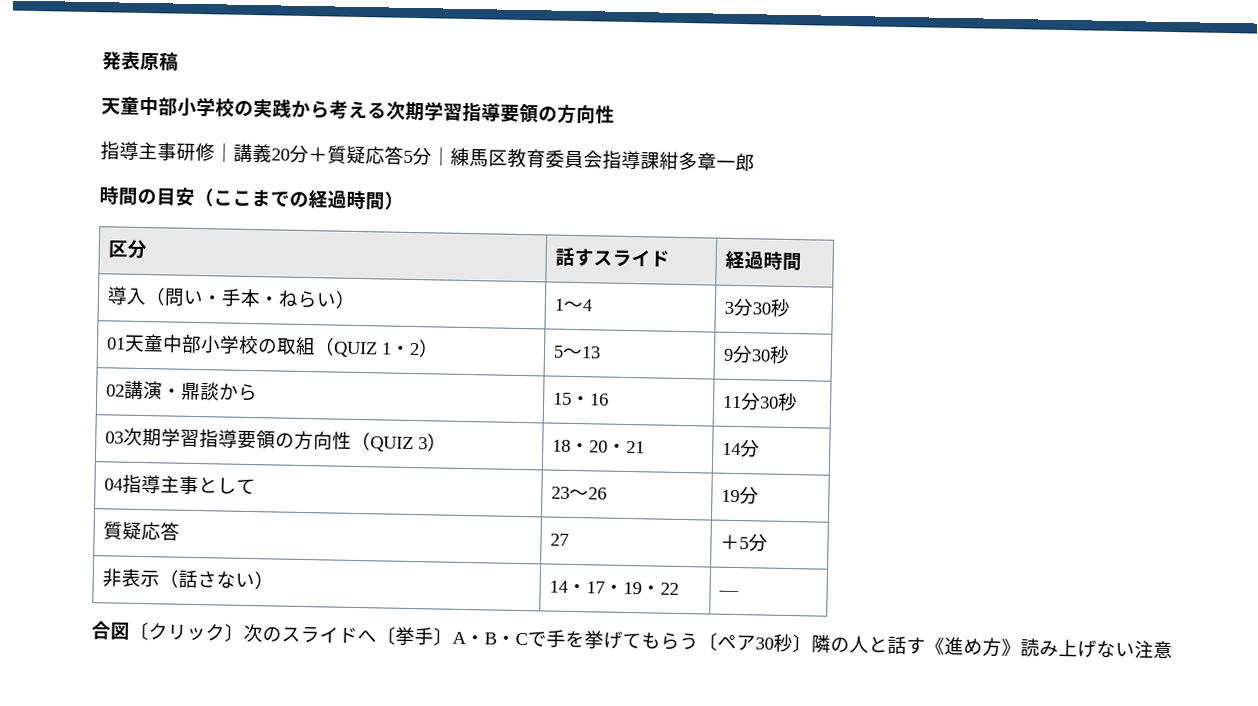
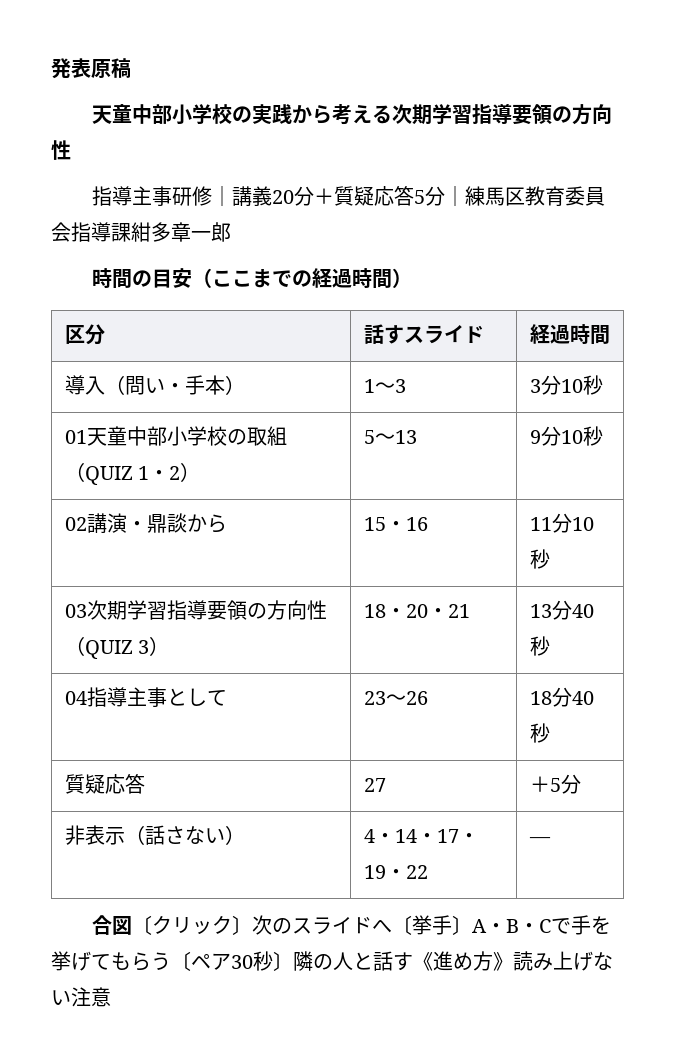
[259,290,338,309] ・ねらい -> (225, 385) none
[582,299,593,312] 4 -> [394,379,406,393] 3
[752,302,772,315] 30 -> [560,379,583,393] 10
[751,349,772,362] 30 -> [560,430,583,444] 10
[759,396,780,409] 30 -> [571,517,594,531] 10
[722,439,761,458] 14分 -> [529,600,594,620] [529,636,550,656] 13分40秒
[721,486,760,505] 19分 -> [529,687,594,707] [529,723,550,743] 18分40秒
(275, 580) none -> [363,829,395,843] 4・

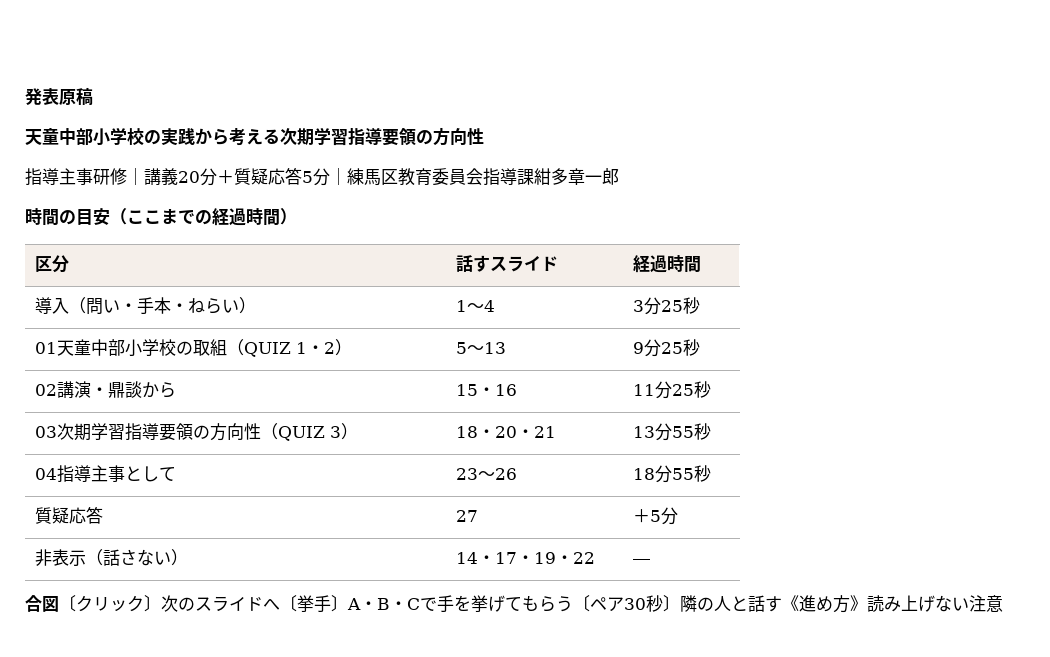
(225, 385) none -> [170,298,239,314] ・ねらい
[394,379,406,393] 3 -> [483,300,495,312] 4
[560,379,583,393] 10 -> [660,300,683,312] 25
[560,430,583,444] 10 -> [660,342,683,354] 25
[571,517,594,531] 10 -> [671,384,694,396] 25
[571,604,594,618] 40 -> [671,426,694,438] 55
[571,691,594,705] 40 -> [671,468,694,480] 55
[363,829,395,843] 4・ -> (188, 557) none

